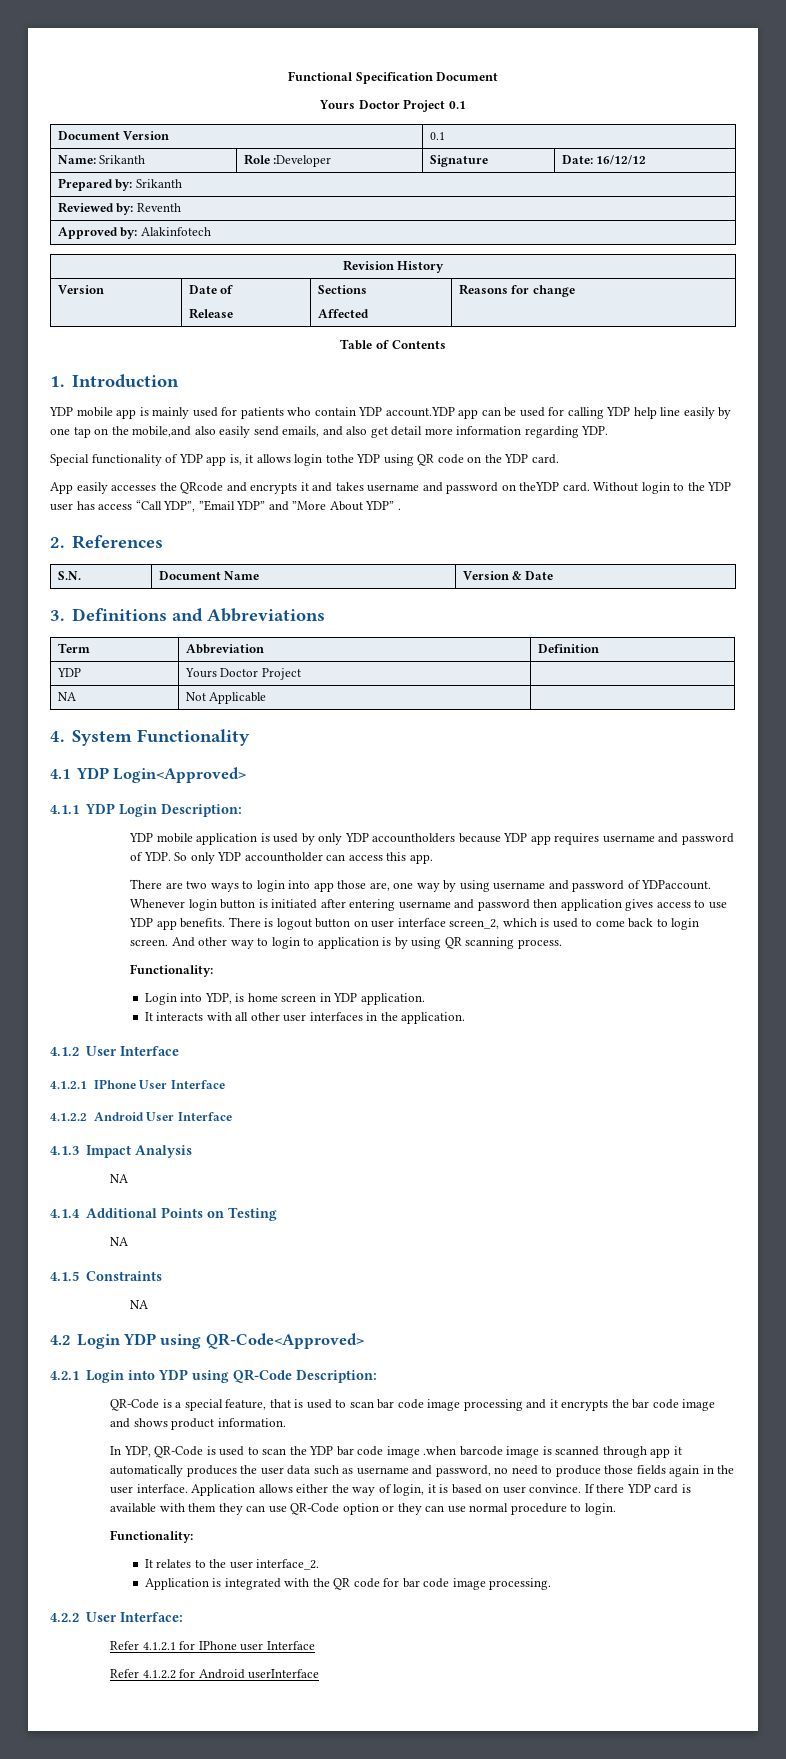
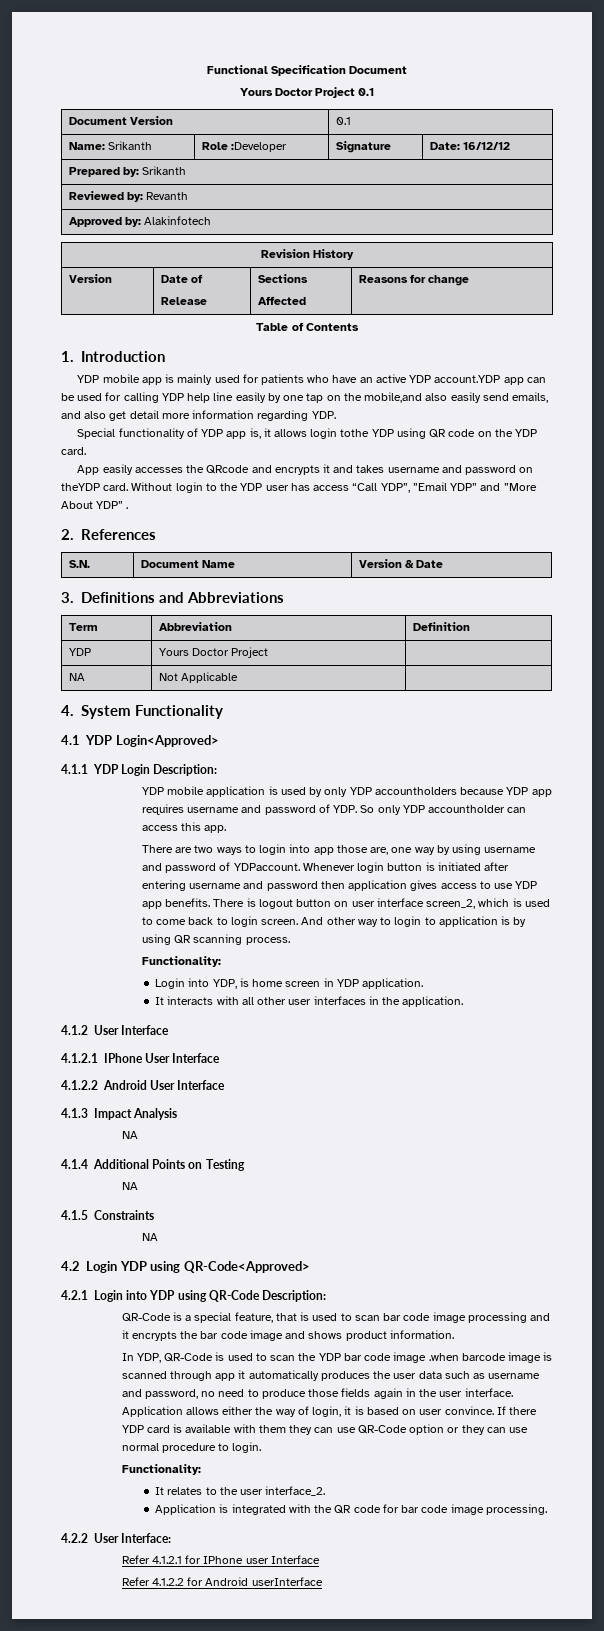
[136,203,181,212] Reventh -> [146,192,189,200] Revanth
[314,407,356,416] contain -> [332,374,407,383] have an active

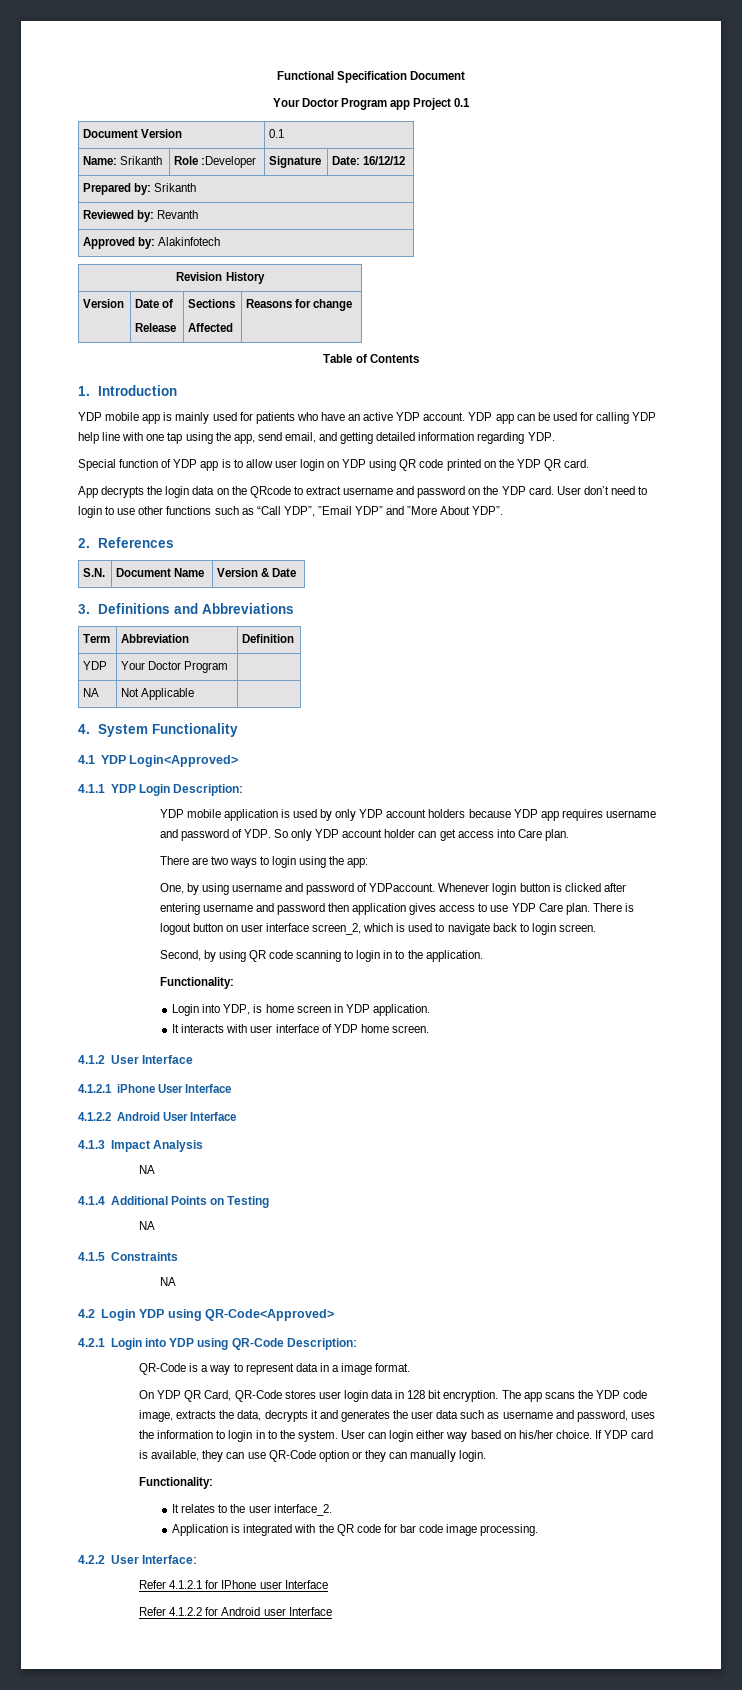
[239,88,313,96] Yours Doctor -> [272,98,411,110] Your Doctor Program app
[434,375,501,383] account.YDP -> [423,412,493,421] account. YDP
[235,392,549,403] [61,410,190,421] easily by one tap on the mobile,and also easily send emails, and also get detail more -> [122,432,416,444] with one tap using the app, send email, and getting detailed
[118,428,185,439] functionality -> [119,459,159,468] function
[249,428,538,439] [61,447,86,455] [77,464,534,475] [61,482,350,493] is, it allows login tothe YDP using QR code on the YDP card. // App easily accesses the QRcode and encrypts it and takes username and password on theYDP card. Without login to the YDP user has access -> [221,459,590,471] [78,486,648,498] [78,506,254,518] is to allow user login on YDP using QR code printed on the YDP QR card. // App decrypts the login data on the QRcode to extract username and password on the YDP card. User don’t need to login to use other functions such as
[96,501,129,509] YDP” . -> [472,506,504,515] YDP”.
[158,647,269,658] Yours Doctor Project -> [121,661,229,673] Your Doctor Program
[374,787,457,795] accountholders -> [386,809,466,818] account holders
[428,805,527,813] [141,822,227,833] accountholder can access this app. -> [342,829,569,841] account holder can get access into Care plan.
[289,844,435,855] into app those are, one way -> [299,856,369,868] [159,883,184,894] using the app: // One,
[437,862,481,871] initiated -> [564,883,601,892] clicked
[141,898,211,909] app benefits. -> [538,903,590,915] Care plan.
[156,919,187,925] come -> [447,923,490,935] navigate
[301,916,527,927] [141,934,290,945] And other way to login to application is by using QR scanning process. -> [159,950,483,962] // Second, by using QR code scanning to login in to the application.
[241,996,464,1007] all other user interfaces in the application. -> [250,1024,430,1033] user interface of YDP home screen.
[104,1053,143,1063] IPhone -> [116,1084,155,1093] iPhone
[194,1312,551,1323] [121,1330,454,1341] [121,1352,553,1363] [121,1370,370,1381] special feature, that is used to scan bar code image processing and it encrypts the bar code image and shows product information. // In YDP, QR-Code is used to scan the YDP bar code image .when barcode image is scanned through app it automatically produces -> [209,1363,411,1375] [139,1390,648,1402] [139,1410,390,1422] way to represent data in a image format. // On YDP QR Card, QR-Code stores user login data in 128 bit encryption. The app scans the YDP code image, extracts the data, decrypts it and generates
[201,1388,513,1399] [121,1406,538,1417] [121,1424,286,1433] no need to produce those fields again in the user interface. Application allows either the way of login, it is based on user convince. If there YDP card is available with them -> [630,1412,655,1419] [139,1430,654,1442] [139,1450,200,1461] uses the information to login in to the system. User can login either way based on his/her choice. If YDP card is available,
[509,1427,529,1433] [121,1443,230,1453] use normal procedure to -> [410,1450,457,1462] manually
[251,1577,323,1586] userInterface -> [263,1607,332,1616] user Interface

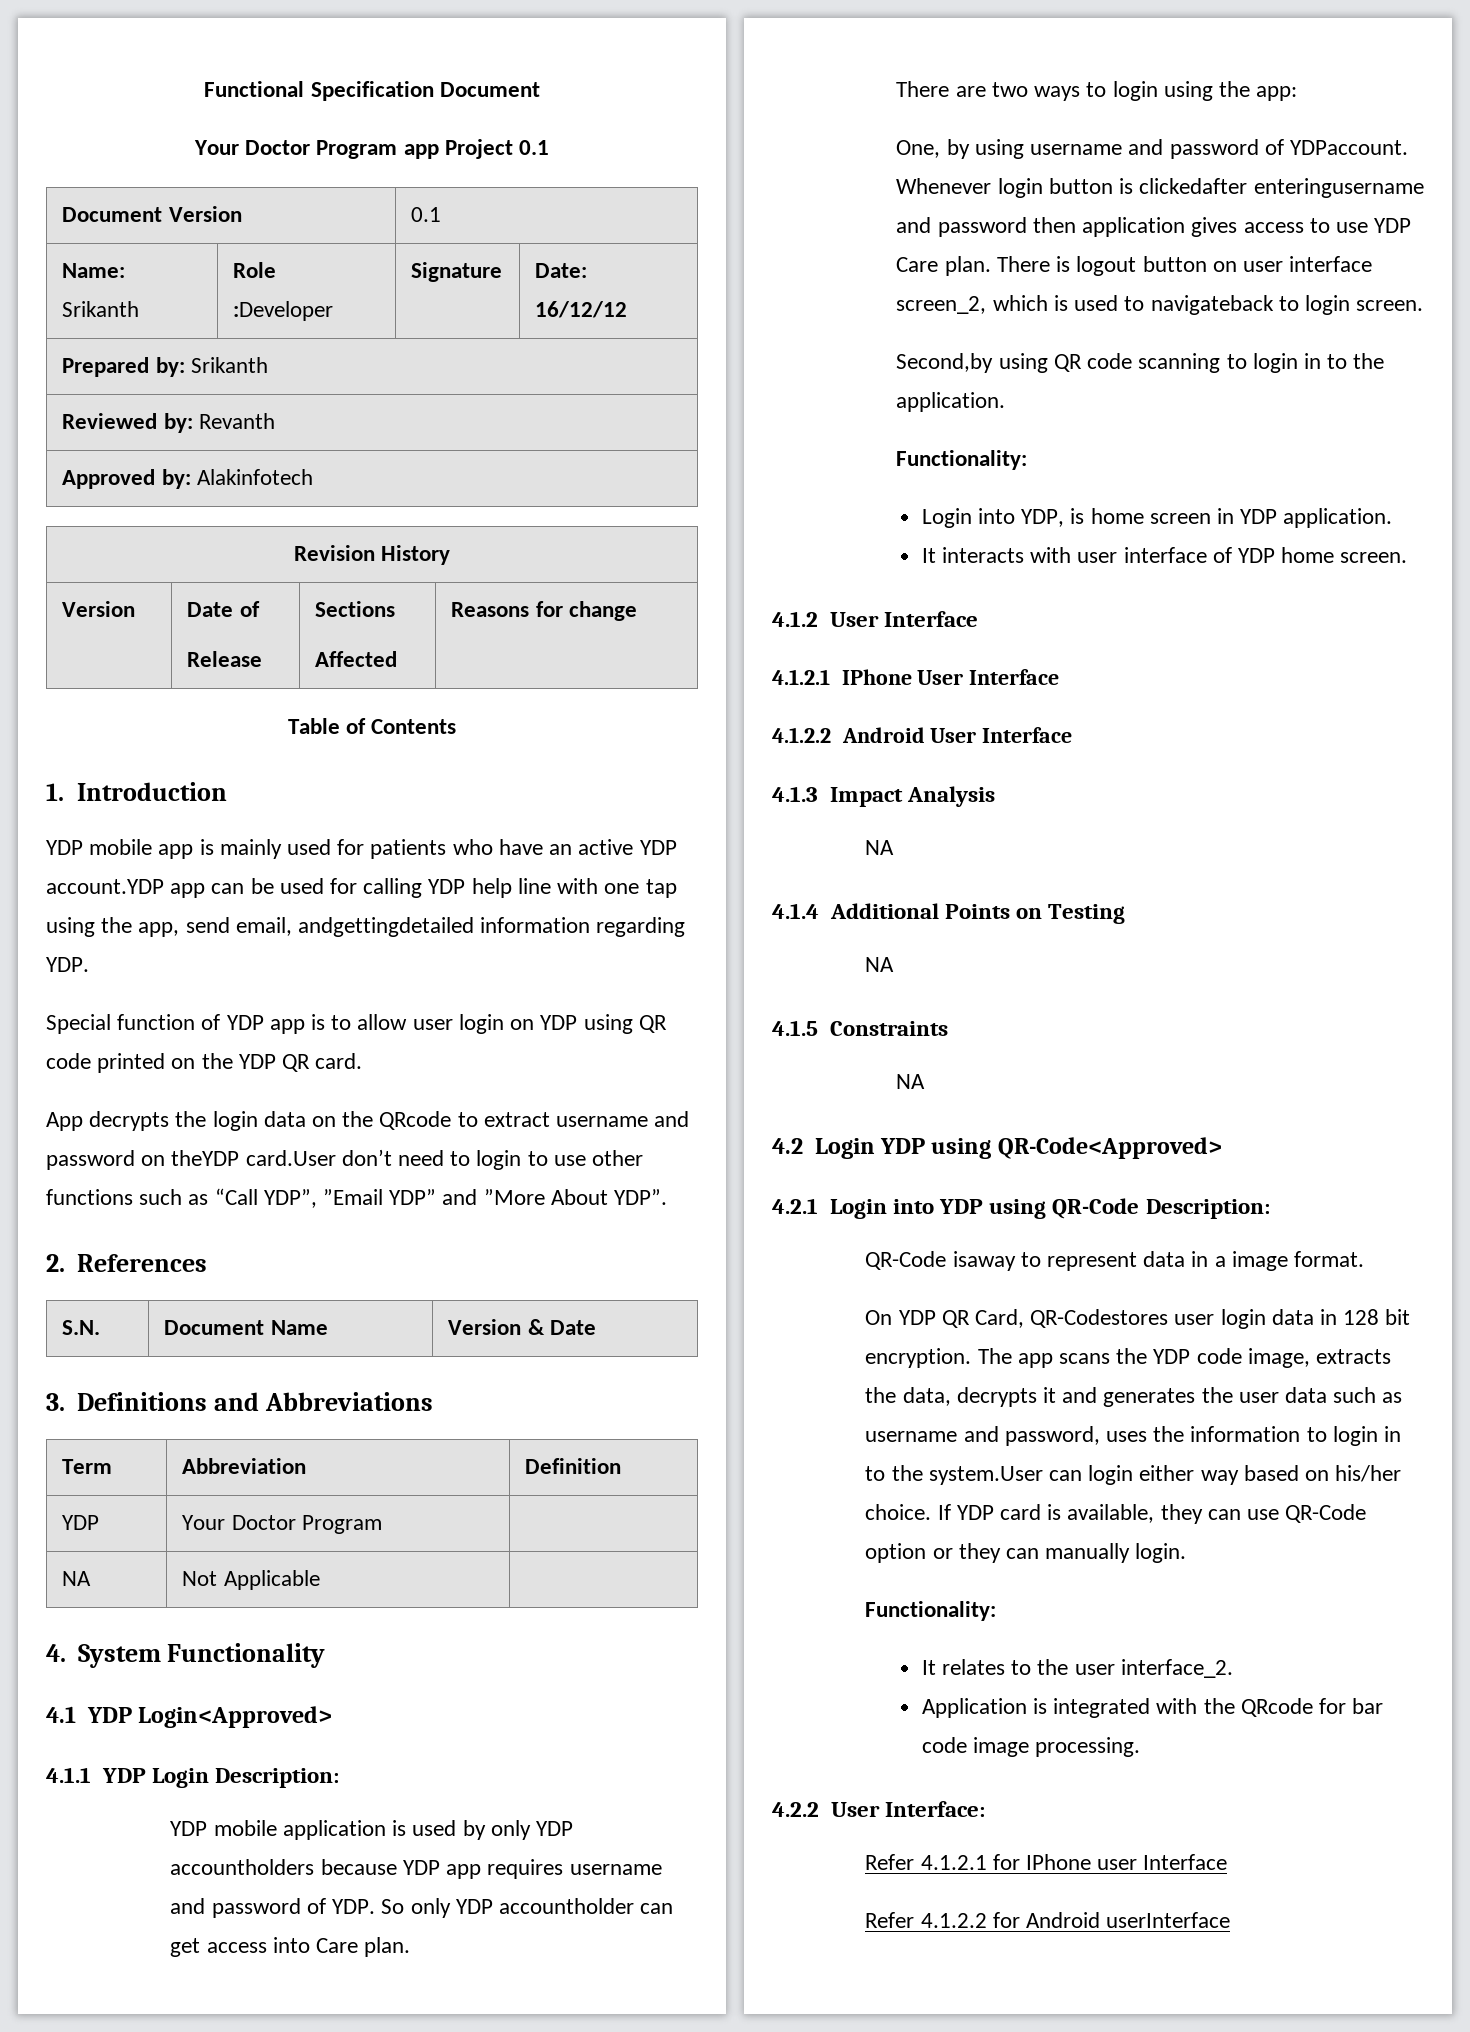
[423,412,493,421] account. YDP -> [46,879,164,894] account.YDP
[319,432,416,444] and getting detailed -> [298,917,475,937] andgettingdetailed
[483,486,581,495] the YDP card. User -> [171,1150,336,1166] theYDP card.User
[386,809,466,818] account holders -> [170,1859,315,1875] accountholders
[342,829,416,838] account holder -> [498,1898,634,1914] accountholder
[564,883,626,892] [159,903,253,915] clicked after entering username -> [1139,178,1424,198] clickedafter enteringusername
[447,923,517,935] navigate back -> [1150,295,1274,315] navigateback
[159,950,216,962] Second, by -> [896,353,994,373] Second,by
[116,1084,155,1093] iPhone -> [841,669,912,685] IPhone
[189,1363,231,1375] is a way -> [952,1251,1016,1271] isaway
[234,1390,316,1402] QR-Code stores -> [1030,1309,1169,1328] QR-Codestores
[297,1430,365,1442] system. User -> [928,1466,1043,1485] system.User
[336,1524,381,1536] QR code -> [1240,1698,1313,1717] QRcode
[263,1607,332,1616] user Interface -> [1106,1912,1231,1928] userInterface

